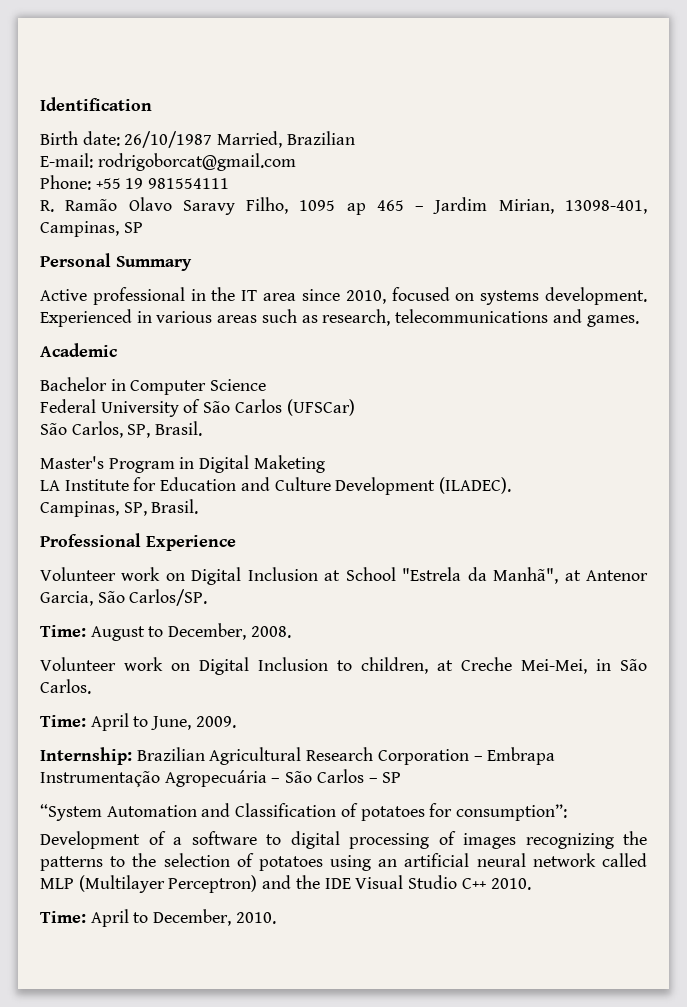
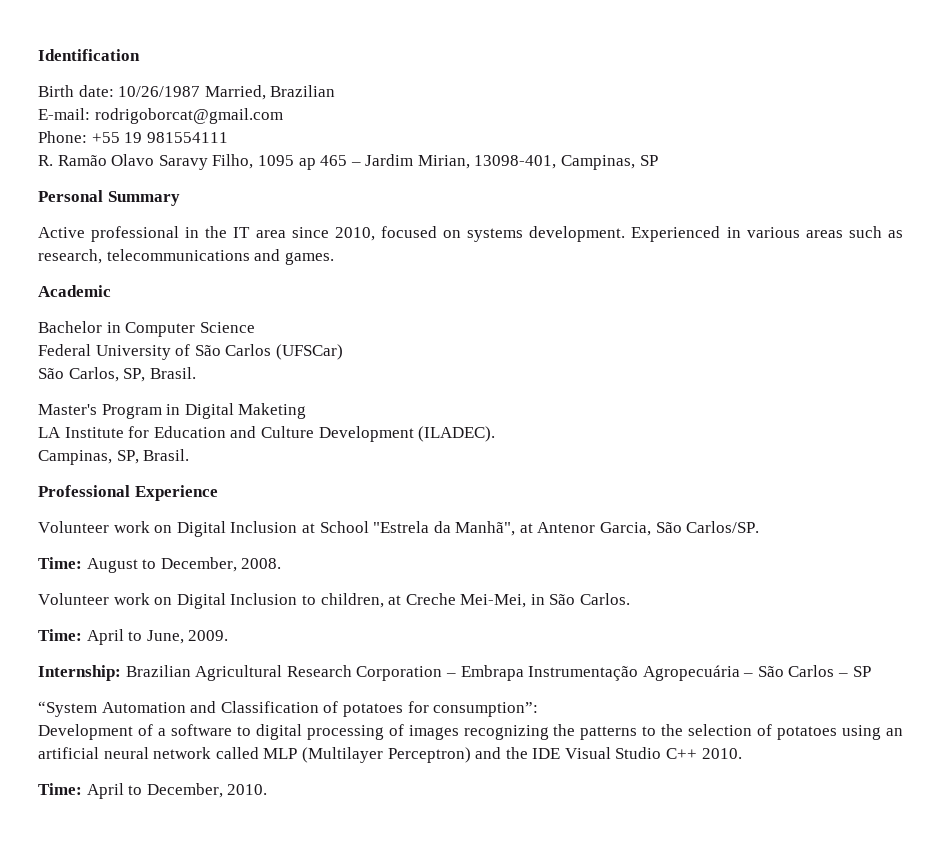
[124,131,213,148] 26/10/1987 -> [118,86,201,97] 10/26/1987

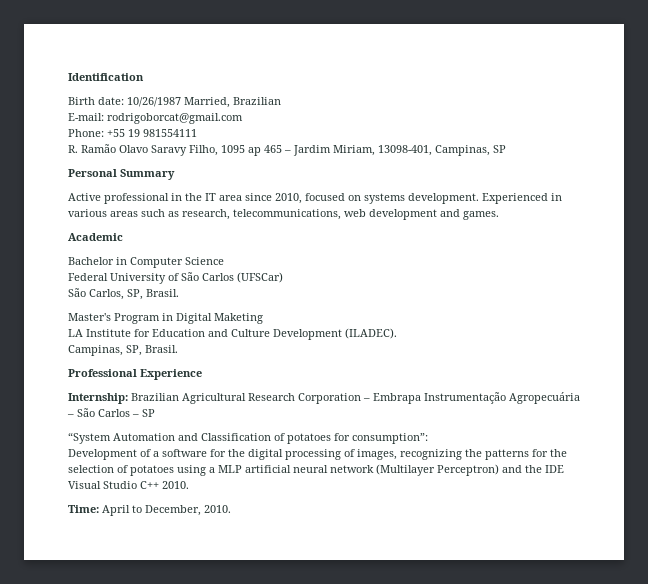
[417,155,470,169] Mirian, -> [333,145,375,156] Miriam,
[106,249,250,261] telecommunications -> [233,209,437,220] telecommunications, web development
[38,521,760,537] [38,557,282,573] [38,593,631,609] [38,629,229,645] // Volunteer work on Digital Inclusion at School "Estrela da Manhã", at Antenor Garcia, São Carlos/SP. // Time: August to December, 2008. // Volunteer work on Digital Inclusion to children, at Creche Mei-Mei, in São Carlos. // Time: April to June, 2009. -> (202, 374) none
[236,726,251,736] to -> [210,449,245,457] for the
[408,725,459,740] images -> [357,449,397,460] images,
[642,726,657,736] to -> [532,449,548,457] for
[886,728,904,736] an -> [209,465,242,473] a MLP
[215,747,298,759] called MLP -> (374, 469) none

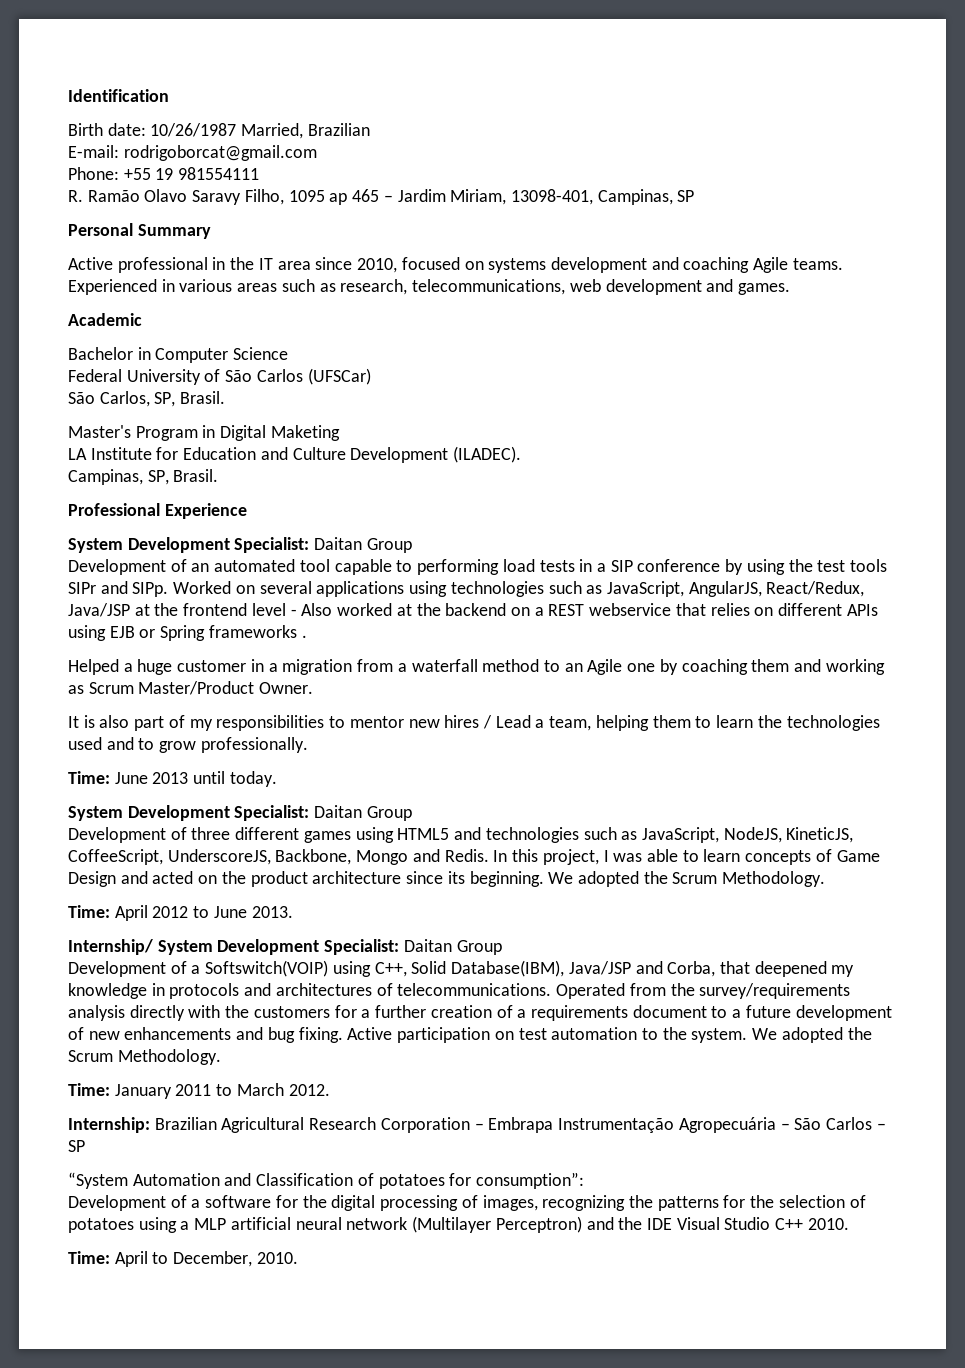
[408,193,479,204] development. -> [550,257,843,273] development and coaching Agile teams.
(202, 374) none -> [68,537,412,553] [68,559,888,575] [68,581,865,597] [68,603,878,617] [68,625,307,641] [68,659,885,675] [68,681,314,695] [68,715,880,731] [68,737,308,753] [68,771,277,787] [68,805,412,821] [68,827,854,843] [68,849,880,865] [68,871,826,887] [68,905,293,921] [68,939,502,955] [68,960,855,977] [68,983,851,999] [68,1005,892,1021] [68,1027,872,1043] [68,1049,221,1065] [68,1083,330,1099] // System Development Specialist: Daitan Group // Development of an automated tool capable to performing load tests in a SIP conference by using the test tools SIPr and SIPp. Worked on several applications using technologies such as JavaScript, AngularJS, React/Redux, Java/JSP at the frontend level - Also worked at the backend on a REST webservice that relies on different APIs using EJB or Spring frameworks . // Helped a huge customer in a migration from a waterfall method to an Agile one by coaching them and working as Scrum Master/Product Owner. // It is also part of my responsibilities to mentor new hires / Lead a team, helping them to learn the technologies used and to grow professionally. // Time: June 2013 until today. // System Development Specialist: Daitan Group // Development of three different games using HTML5 and technologies such as JavaScript, NodeJS, KineticJS, CoffeeScript, UnderscoreJS, Backbone, Mongo and Redis. In this project, I was able to learn concepts of Game Design and acted on the product architecture since its beginning. We adopted the Scrum Methodology. // Time: April 2012 to June 2013. // Internship/ System Development Specialist: Daitan Group // Development of a Softswitch(VOIP) using C++, Solid Database(IBM), Java/JSP and Corba, that deepened my knowledge in protocols and architectures of telecommunications. Operated from the survey/requirements analysis directly with the customers for a further creation of a requirements document to a future development of new enhancements and bug fixing. Active participation on test automation to the system. We adopted the Scrum Methodology. // Time: January 2011 to March 2012.

